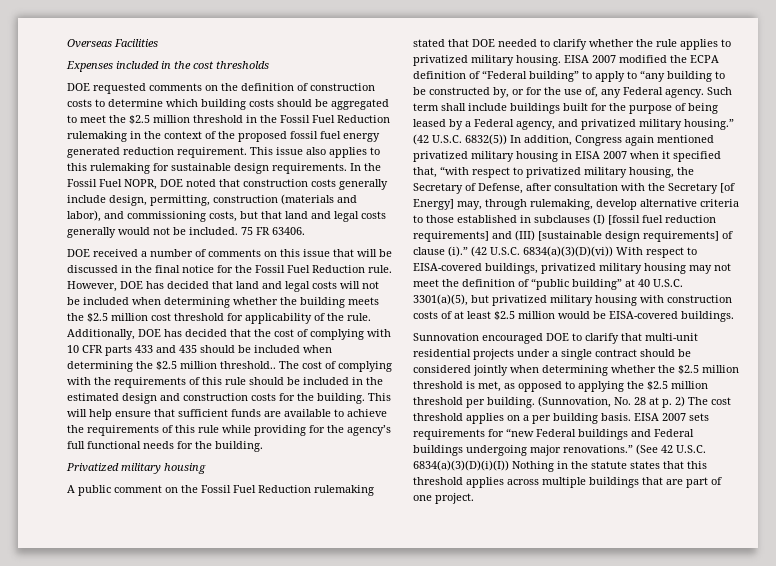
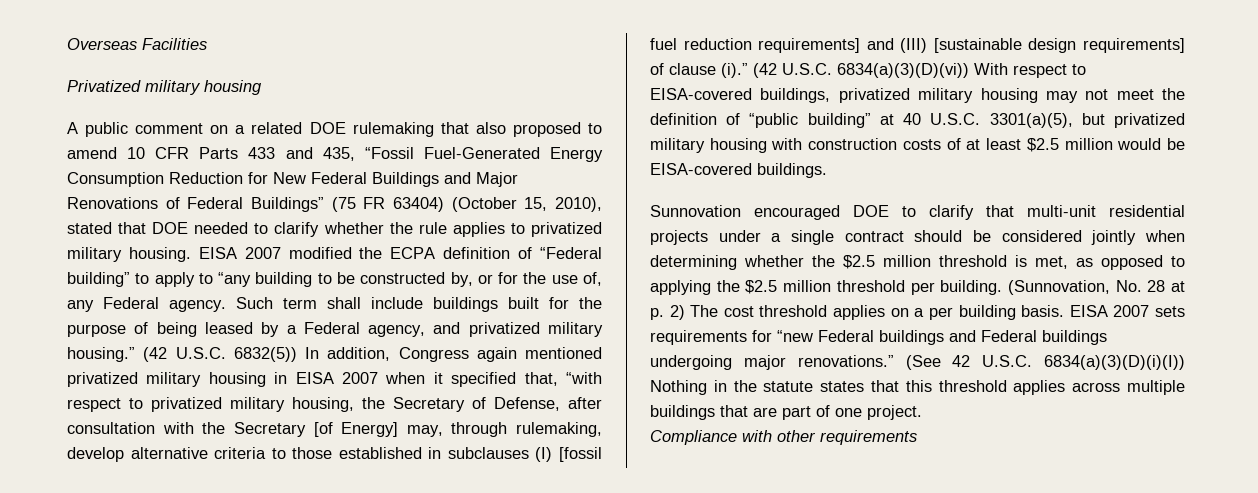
[66,61,269,72] [67,83,375,94] [67,99,389,110] [67,115,390,124] [67,131,380,142] [67,147,380,158] [67,163,381,174] [67,179,388,190] [67,194,357,206] [67,210,386,222] [67,227,305,238] [67,249,392,257] [67,265,392,273] [67,281,379,292] [67,297,379,308] [67,313,371,324] [67,329,391,340] [67,345,332,356] [67,361,392,372] [67,377,383,388] [67,393,391,404] [67,409,387,420] [67,425,391,436] [67,441,263,452] // Expenses included in the cost thresholds // DOE requested comments on the definition of construction costs to determine which building costs should be aggregated to meet the $2.5 million threshold in the Fossil Fuel Reduction rulemaking in the context of the proposed fossil fuel energy generated reduction requirement. This issue also applies to this rulemaking for sustainable design requirements. In the Fossil Fuel NOPR, DOE noted that construction costs generally include design, permitting, construction (materials and labor), and commissioning costs, but that land and legal costs generally would not be included. 75 FR 63406. // DOE received a number of comments on this issue that will be discussed in the final notice for the Fossil Fuel Reduction rule. However, DOE has decided that land and legal costs will not be included when determining whether the building meets the $2.5 million cost threshold for applicability of the rule. Additionally, DOE has decided that the cost of complying with 10 CFR parts 433 and 435 should be included when determining the $2.5 million threshold.. The cost of complying with the requirements of this rule should be included in the estimated design and construction costs for the building. This will help ensure that sufficient funds are available to achieve the requirements of this rule while providing for the agency’s full functional needs for the building. -> (207, 44) none
[181,485,374,496] the Fossil Fuel Reduction rulemaking -> [235,122,602,137] [67,147,603,162] [67,172,518,187] [67,197,603,212] a related DOE rulemaking that also proposed to amend 10 CFR Parts 433 and 435, “Fossil Fuel-Generated Energy Consumption Reduction for New Federal Buildings and Major Renovations of Federal Buildings” (75 FR 63404) (October 15, 2010),
(474, 498) none -> [650,430,917,445] // Compliance with other requirements

